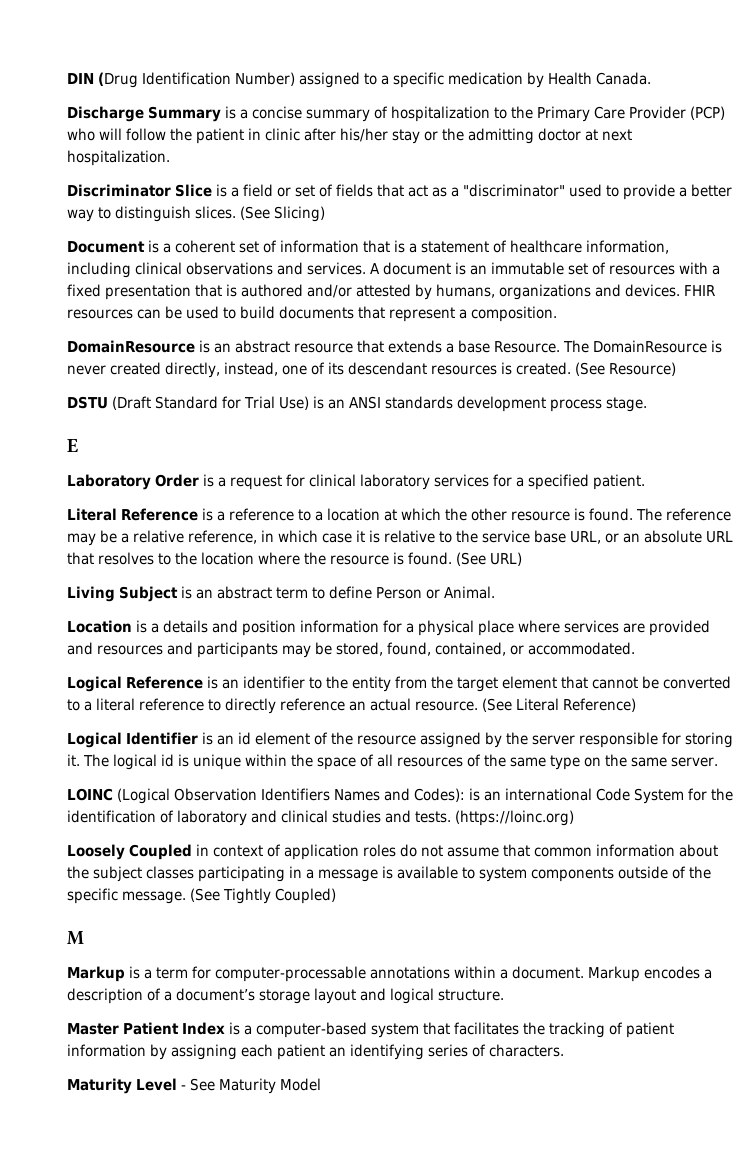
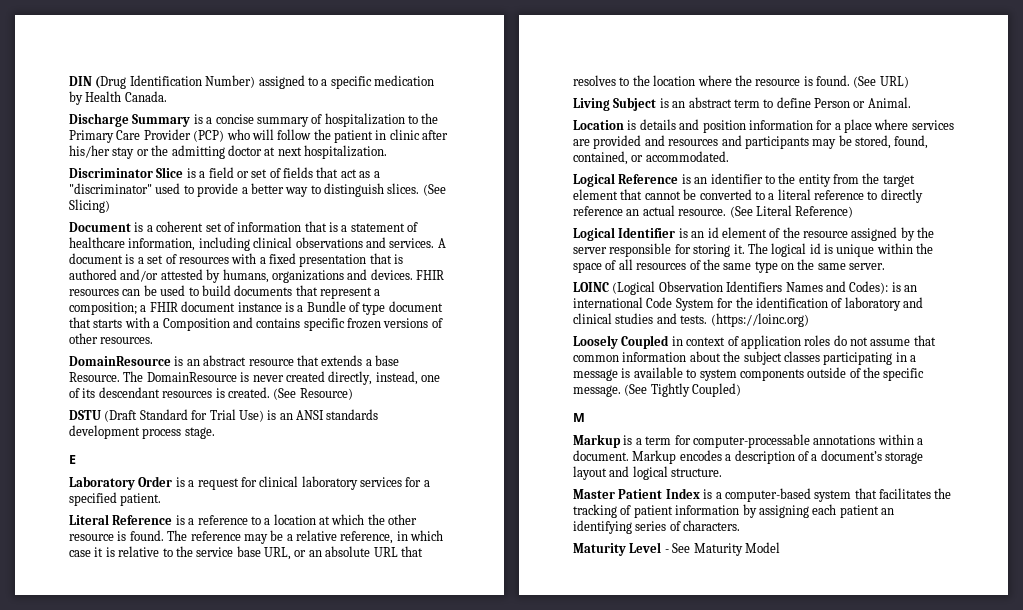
[470,262,564,275] an immutable -> [137,257,144,264] a
[471,306,557,322] composition. -> [69,301,443,315] [69,317,443,331] [69,333,154,344] composition; a FHIR document instance is a Bundle of type document that starts with a Composition and contains specific frozen versions of other resources.
[151,623,159,633] a -> (637, 125) none
[418,620,474,636] physical -> (841, 126) none

